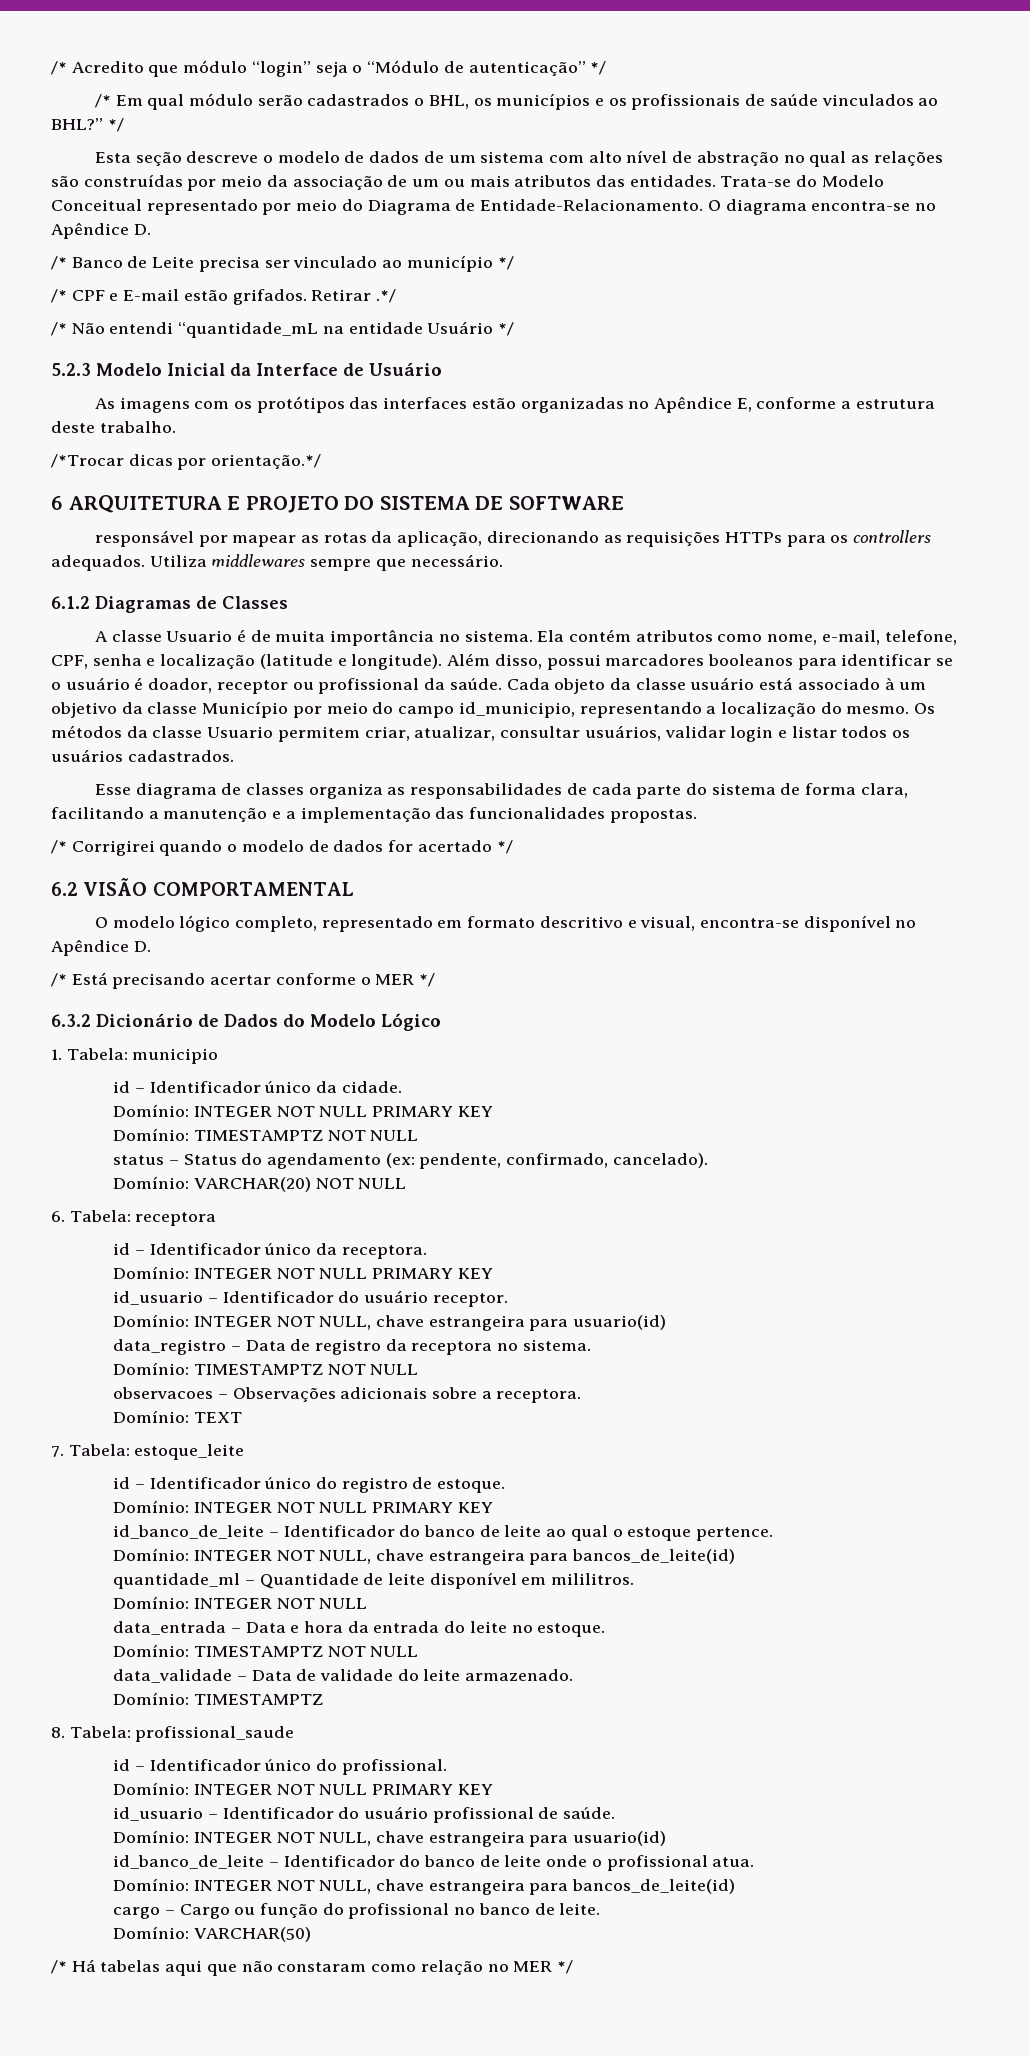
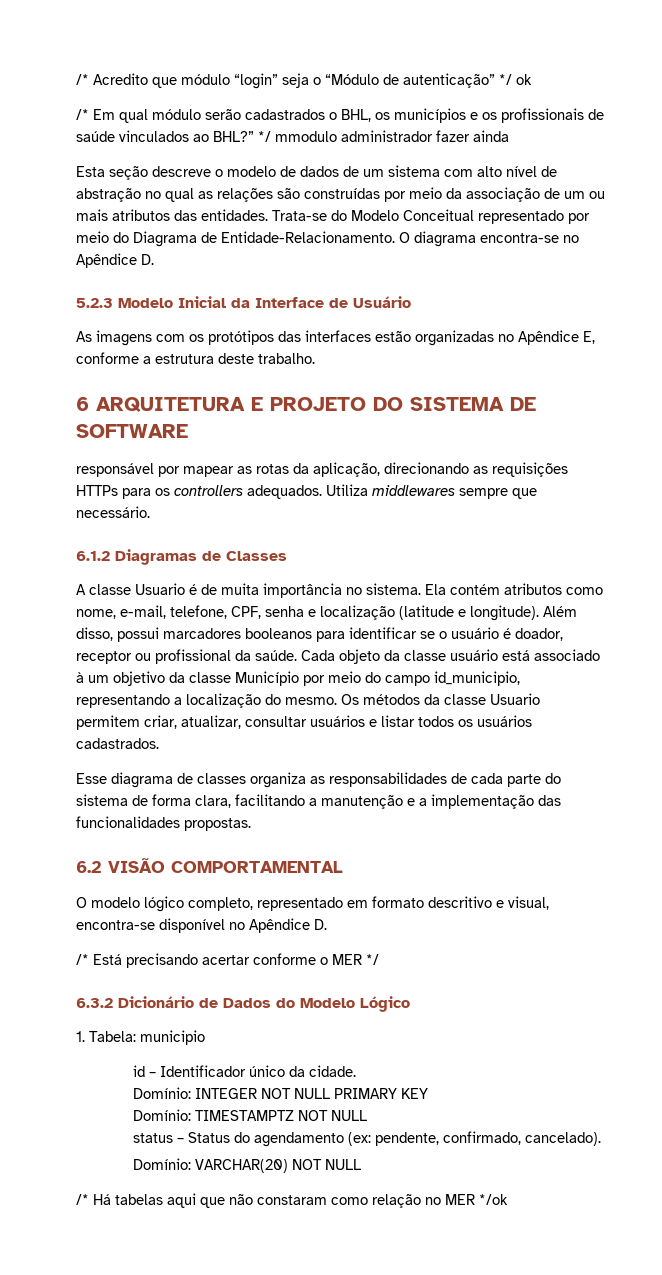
(607, 68) none -> [516,74,532,85] ok
(124, 125) none -> [275,130,509,142] mmodulo administrador fazer ainda
[51,255,514,272] [51,289,397,305] [51,321,515,338] // /* Banco de Leite precisa ser vinculado ao município */ // /* CPF e E-mail estão grifados. Retirar .*/ // /* Não entendi “quantidade_mL na entidade Usuário */ -> (154, 259) none
[51,454,322,470] // /*Trocar dicas por orientação.*/ -> (315, 358) none
[584,725,774,742] usuários, validar login -> [310,715,365,727] usuários
[51,840,513,856] // /* Corrigirei quando o modelo de dados for acertado */ -> (251, 824) none
[51,1210,217,1226] [113,1243,427,1259] [113,1266,493,1279] [113,1290,508,1307] [113,1314,667,1331] [113,1339,591,1355] [113,1362,419,1375] [113,1387,582,1403] [113,1410,242,1423] [51,1444,245,1460] [113,1477,506,1493] [113,1500,493,1513] [113,1525,774,1541] [113,1548,736,1565] [113,1572,635,1589] [113,1596,368,1609] [113,1621,606,1637] [113,1644,419,1657] [113,1669,574,1683] [113,1692,323,1705] [51,1726,295,1742] [113,1759,447,1775] [113,1782,493,1795] [113,1806,616,1823] [113,1830,667,1847] [113,1855,755,1871] [113,1878,736,1895] [113,1903,601,1919] [113,1926,311,1942] // 6. Tabela: receptora // id – Identificador único da receptora. // Domínio: INTEGER NOT NULL PRIMARY KEY // id_usuario – Identificador do usuário receptor. // Domínio: INTEGER NOT NULL, chave estrangeira para usuario(id) // data_registro – Data de registro da receptora no sistema. // Domínio: TIMESTAMPTZ NOT NULL // observacoes – Observações adicionais sobre a receptora. // Domínio: TEXT // 7. Tabela: estoque_leite // id – Identificador único do registro de estoque. // Domínio: INTEGER NOT NULL PRIMARY KEY // id_banco_de_leite – Identificador do banco de leite ao qual o estoque pertence. // Domínio: INTEGER NOT NULL, chave estrangeira para bancos_de_leite(id) // quantidade_ml – Quantidade de leite disponível em mililitros. // Domínio: INTEGER NOT NULL // data_entrada – Data e hora da entrada do leite no estoque. // Domínio: TIMESTAMPTZ NOT NULL // data_validade – Data de validade do leite armazenado. // Domínio: TIMESTAMPTZ // 8. Tabela: profissional_saude // id – Identificador único do profissional. // Domínio: INTEGER NOT NULL PRIMARY KEY // id_usuario – Identificador do usuário profissional de saúde. // Domínio: INTEGER NOT NULL, chave estrangeira para usuario(id) // id_banco_de_leite – Identificador do banco de leite onde o profissional atua. // Domínio: INTEGER NOT NULL, chave estrangeira para bancos_de_leite(id) // cargo – Cargo ou função do profissional no banco de leite. // Domínio: VARCHAR(50) -> (361, 1164) none
[556,1960,573,1974] */ -> [479,1194,508,1205] */ok

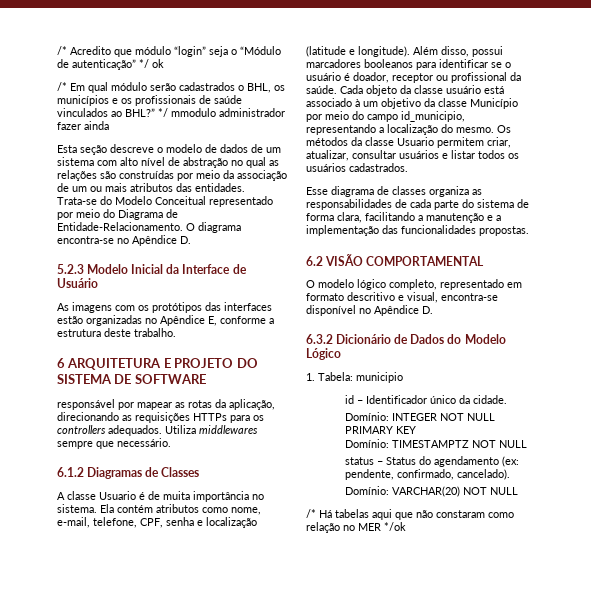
[76,953,379,968] // /* Está precisando acertar conforme o MER */ -> (433, 310) none

